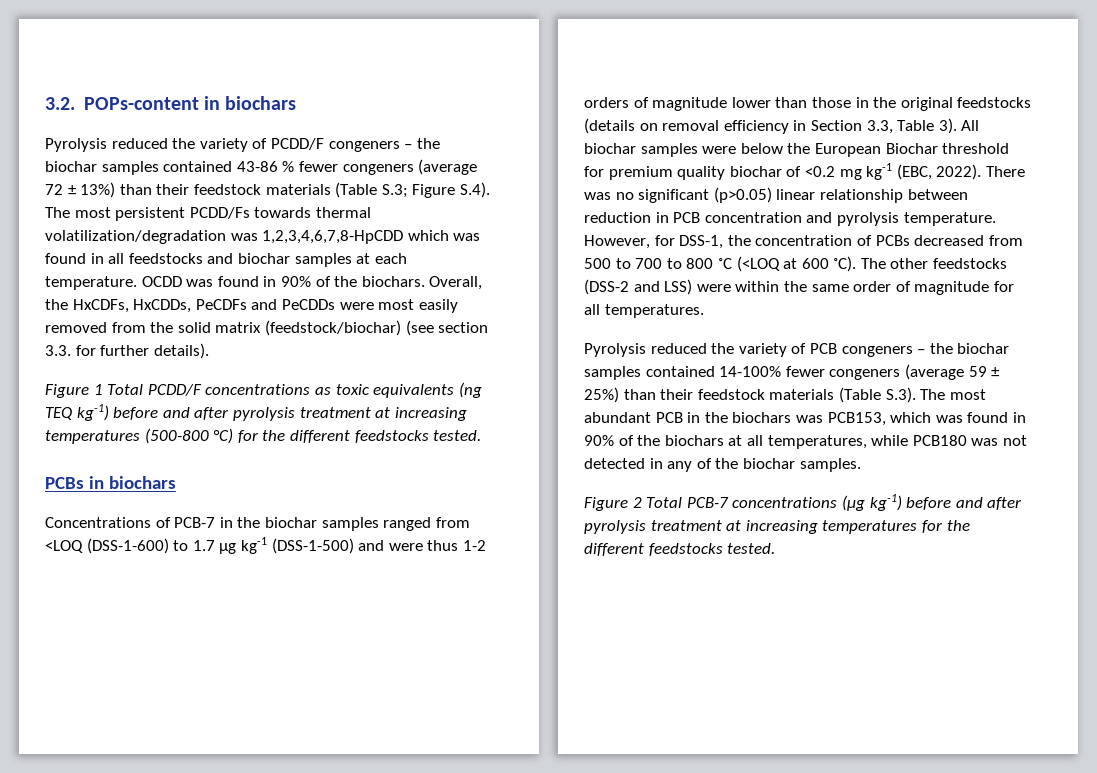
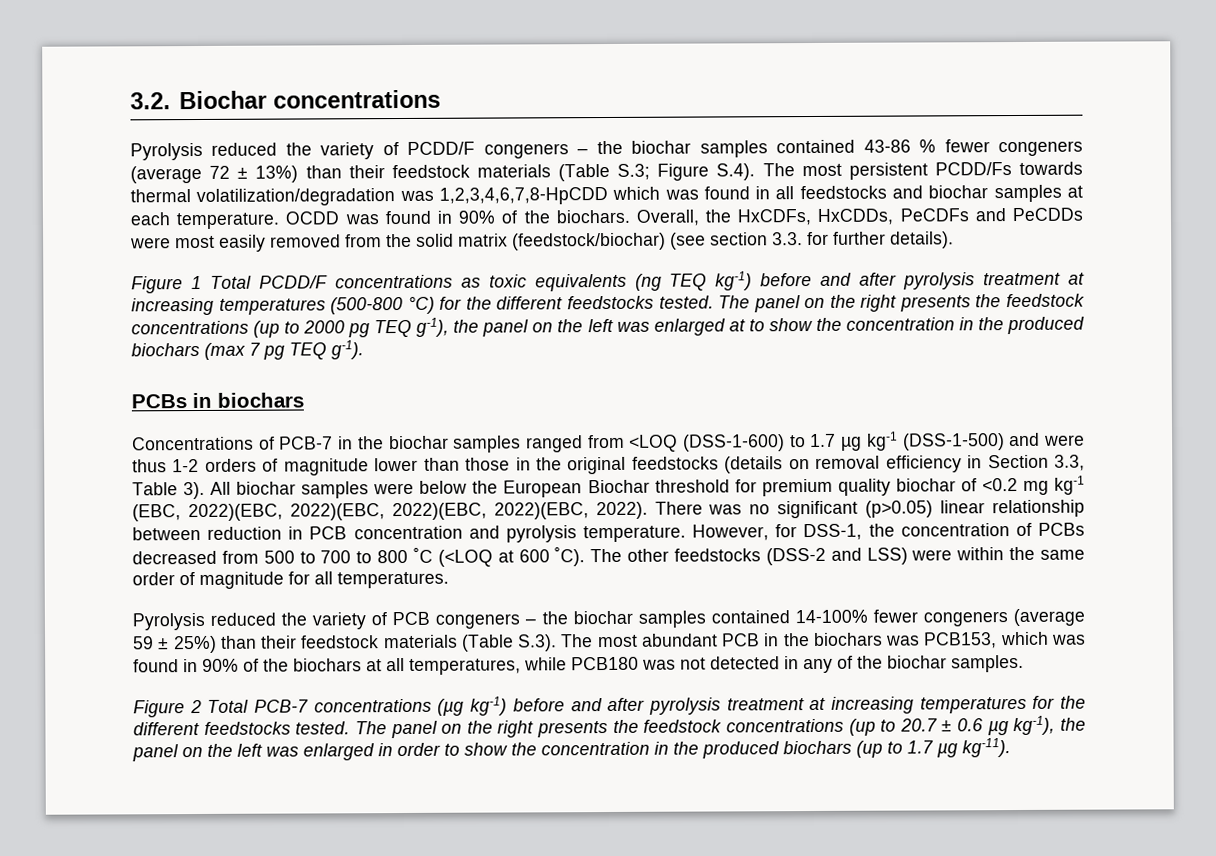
[83,96,297,110] POPs-content in biochars -> [178,89,441,110] Biochar concentrations
(482, 435) none -> [718,293,1085,313] [131,316,1085,338] [131,340,364,360] The panel on the right presents the feedstock concentrations (up to 2000 pg TEQ g-1), the panel on the left was enlarged at to show the concentration in the produced biochars (max 7 pg TEQ g-1).
(932, 172) none -> [187,502,589,522] 2022)(EBC, 2022)(EBC, 2022)(EBC, 2022)(EBC,
(776, 548) none -> [354,715,1087,739] [132,738,1011,762] The panel on the right presents the feedstock concentrations (up to 20.7 ± 0.6 µg kg-1), the panel on the left was enlarged in order to show the concentration in the produced biochars (up to 1.7 µg kg-11).

